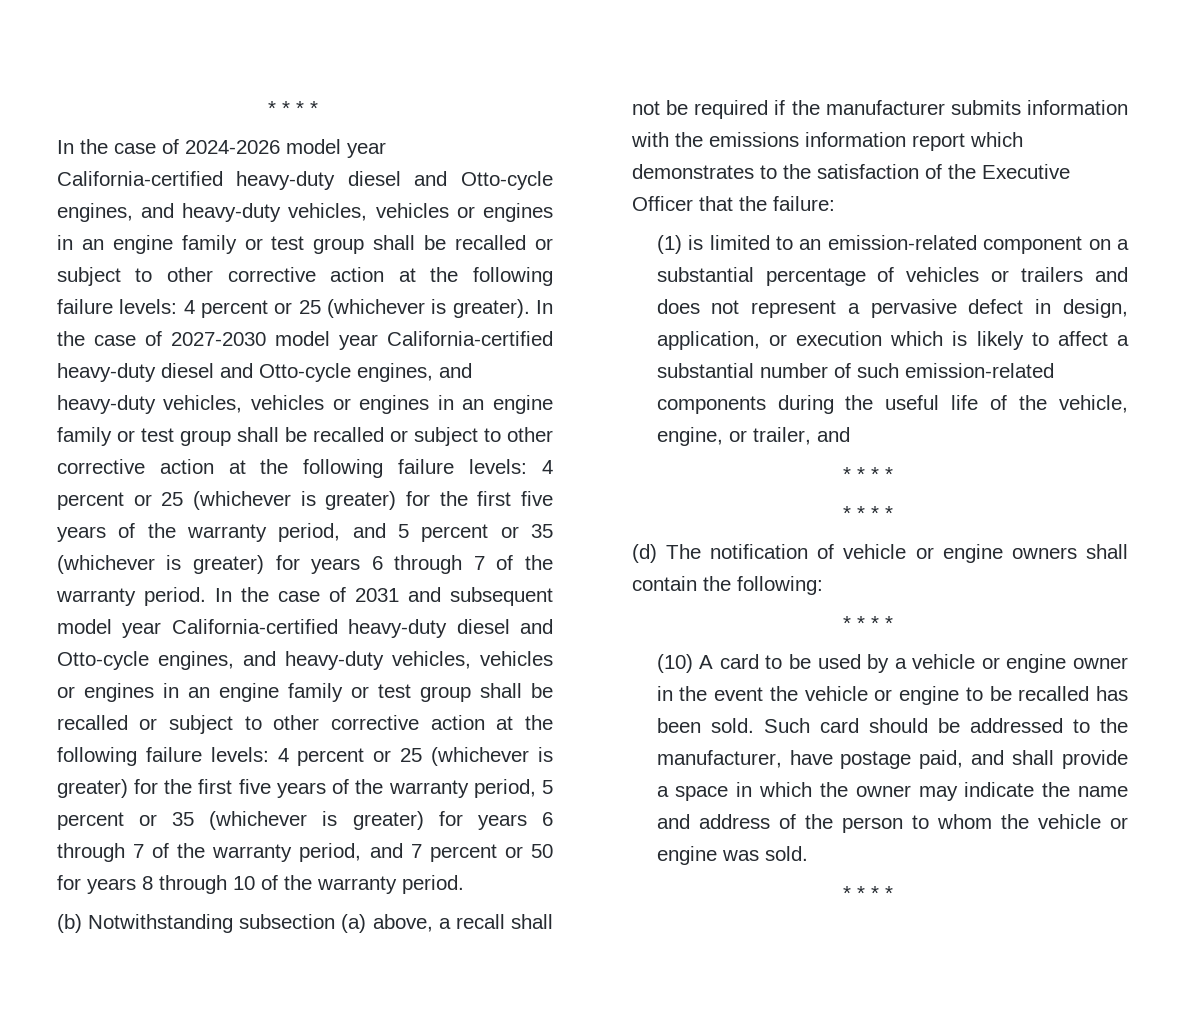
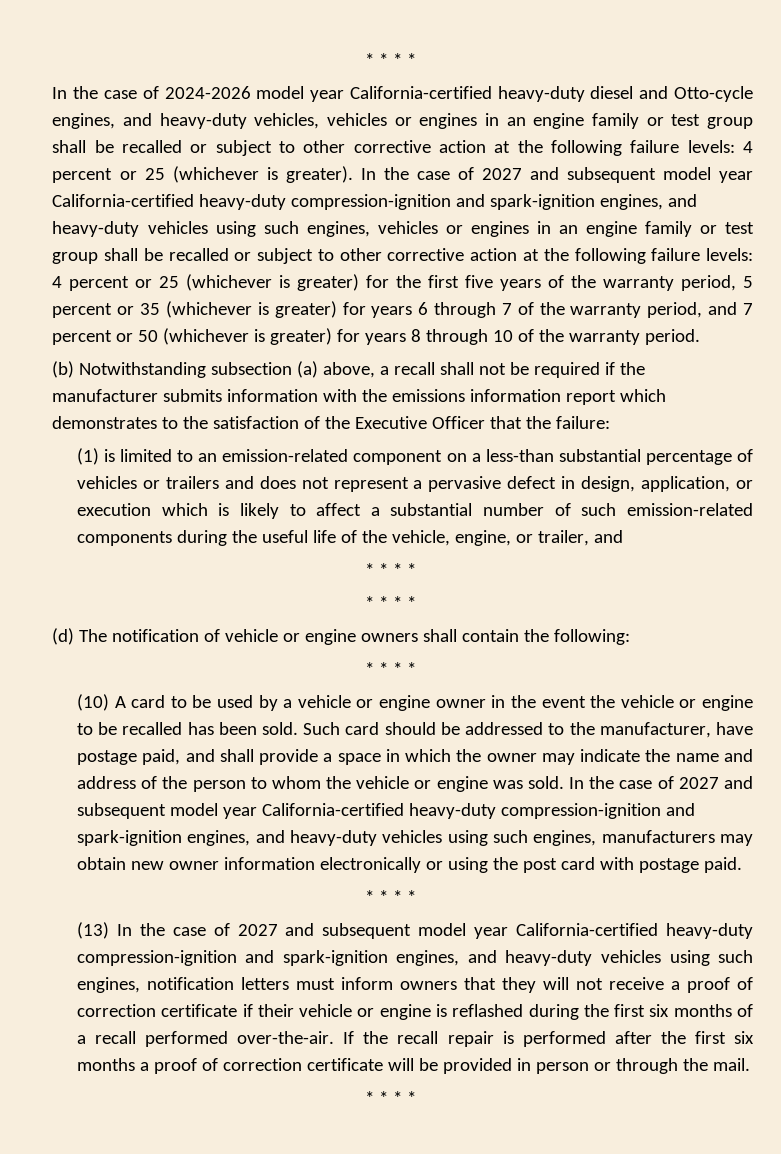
[170,331,553,350] [56,363,472,382] [56,395,553,414] [56,427,553,446] [56,459,553,478] [56,491,553,510] [56,523,553,542] [56,555,554,574] [55,587,553,606] [56,619,553,638] [56,651,471,670] 2027-2030 model year California-certified heavy-duty diesel and Otto-cycle engines, and heavy-duty vehicles, vehicles or engines in an engine family or test group shall be recalled or subject to other corrective action at the following failure levels: 4 percent or 25 (whichever is greater) for the first five years of the warranty period, and 5 percent or 35 (whichever is greater) for years 6 through 7 of the warranty period. In the case of 2031 and subsequent model year California-certified heavy-duty diesel and Otto-cycle engines, and heavy-duty vehicles, -> [481,167,753,183] [52,194,698,210] [52,221,370,237] 2027 and subsequent model year California-certified heavy-duty compression-ignition and spark-ignition engines, and heavy-duty vehicles using such engines,
(553, 851) none -> [163,328,333,345] (whichever is greater)
(1129, 244) none -> [485,449,554,462] less-than
(808, 853) none -> [569,776,753,789] [76,803,695,819] [76,830,753,846] [76,857,742,873] [365,890,416,903] [76,922,753,939] [76,950,753,966] [76,977,753,993] [76,1004,754,1020] [76,1031,754,1047] [76,1058,750,1074] In the case of 2027 and subsequent model year California-certified heavy-duty compression-ignition and spark-ignition engines, and heavy-duty vehicles using such engines, manufacturers may obtain new owner information electronically or using the post card with postage paid. // * * * * // (13) In the case of 2027 and subsequent model year California-certified heavy-duty compression-ignition and spark-ignition engines, and heavy-duty vehicles using such engines, notification letters must inform owners that they will not receive a proof of correction certificate if their vehicle or engine is reflashed during the first six months of a recall performed over-the-air. If the recall repair is performed after the first six months a proof of correction certificate will be provided in person or through the mail.

